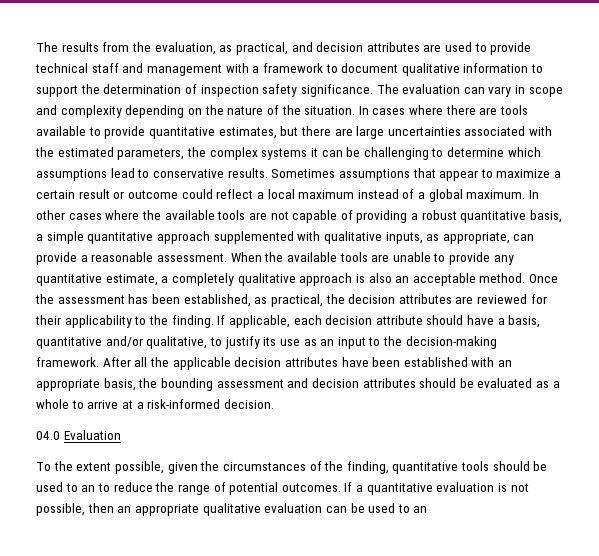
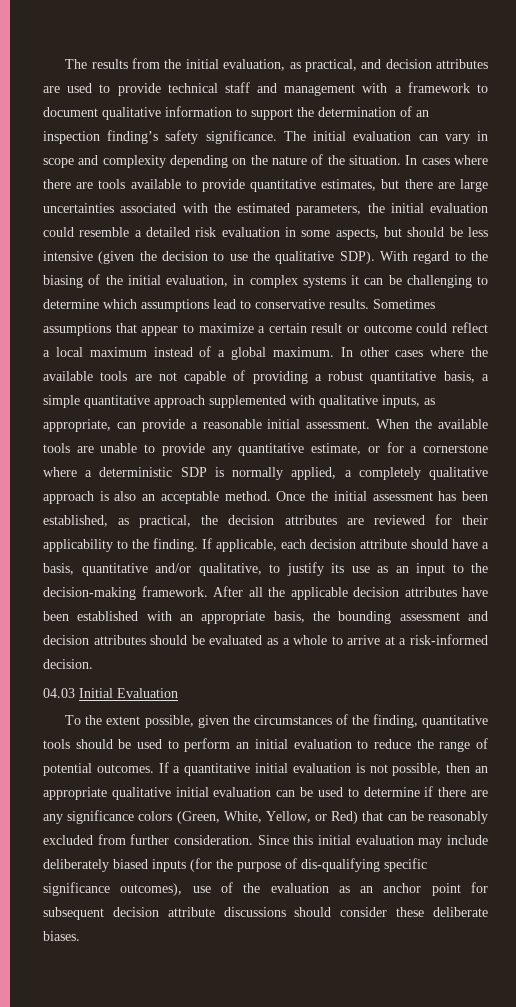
(151, 47) none -> [185,59,219,69] initial
[200,85,259,97] inspection -> [416,110,429,117] [43,130,159,144] an inspection finding’s
(399, 89) none -> [313,131,347,141] initial
(206, 152) none -> [390,203,488,213] [43,227,488,240] [43,251,488,264] [43,274,245,288] initial evaluation could resemble a detailed risk evaluation in some aspects, but should be less intensive (given the decision to use the qualitative SDP). With regard to the biasing of the initial evaluation, in
(154, 257) none -> [267,419,301,429] initial
(158, 280) none -> [367,442,489,453] [43,467,337,480] or for a cornerstone where a deterministic SDP is normally applied,
(54, 299) none -> [333,491,367,501] initial
[36,431,60,440] 04.0 -> [43,688,113,698] 04.03 Initial
[81,485,96,492] an -> [184,738,352,752] perform an initial evaluation
(433, 489) none -> [255,763,289,773] initial
(261, 509) none -> [175,787,209,797] initial
[413,506,428,513] an -> [363,786,488,797] [43,810,489,824] [43,834,489,848] [43,858,427,872] [43,882,489,896] [43,907,488,920] [43,931,80,941] determine if there are any significance colors (Green, White, Yellow, or Red) that can be reasonably excluded from further consideration. Since this initial evaluation may include deliberately biased inputs (for the purpose of dis-qualifying specific significance outcomes), use of the evaluation as an anchor point for subsequent decision attribute discussions should consider these deliberate biases.

